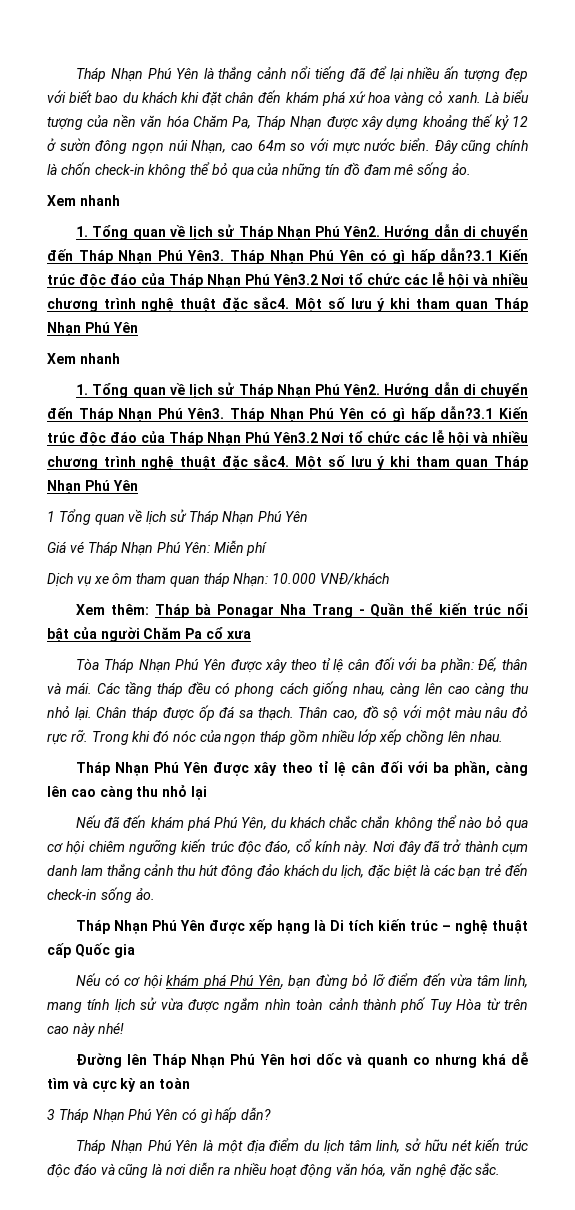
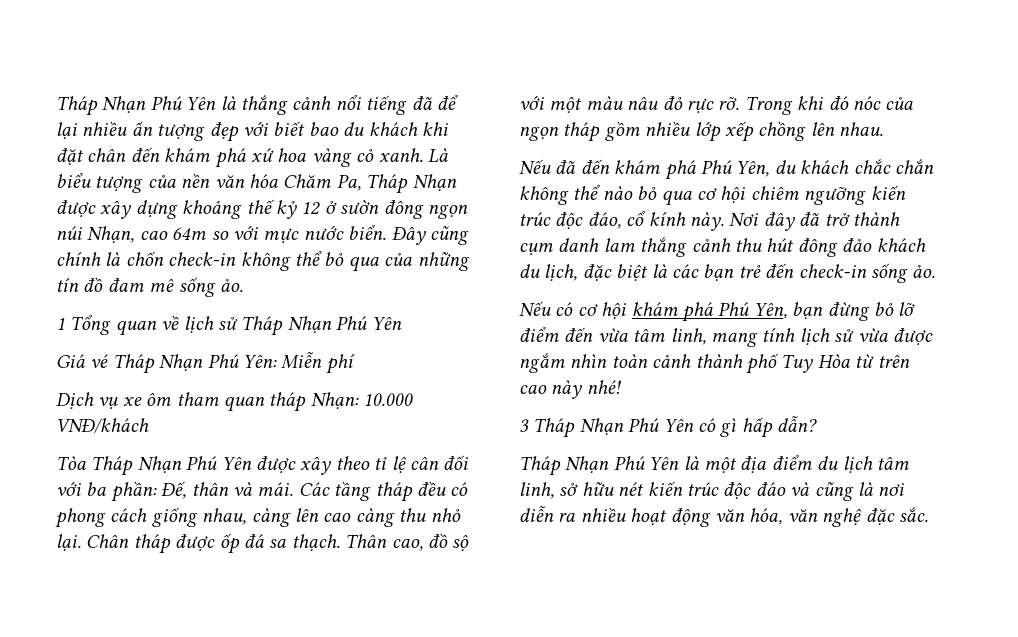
[47,195,120,206] [76,224,528,240] [47,248,529,264] [47,272,528,288] [47,297,528,312] [47,322,138,336] [47,353,120,364] [76,382,528,398] [47,406,529,422] [47,430,528,446] [47,455,528,470] [47,480,138,494] // Xem nhanh // 1. Tổng quan về lịch sử Tháp Nhạn Phú Yên2. Hướng dẫn di chuyển đến Tháp Nhạn Phú Yên3. Tháp Nhạn Phú Yên có gì hấp dẫn?3.1 Kiến trúc độc đáo của Tháp Nhạn Phú Yên3.2 Nơi tổ chức các lễ hội và nhiều chương trình nghệ thuật đặc sắc4. Một số lưu ý khi tham quan Tháp Nhạn Phú Yên // Xem nhanh // 1. Tổng quan về lịch sử Tháp Nhạn Phú Yên2. Hướng dẫn di chuyển đến Tháp Nhạn Phú Yên3. Tháp Nhạn Phú Yên có gì hấp dẫn?3.1 Kiến trúc độc đáo của Tháp Nhạn Phú Yên3.2 Nơi tổ chức các lễ hội và nhiều chương trình nghệ thuật đặc sắc4. Một số lưu ý khi tham quan Tháp Nhạn Phú Yên -> (244, 285) none
[76,603,528,618] [47,627,251,642] // Xem thêm: Tháp bà Ponagar Nha Trang - Quần thể kiến trúc nổi bật của người Chăm Pa cổ xưa -> (149, 425) none
[76,761,529,776] [47,785,207,800] // Tháp Nhạn Phú Yên được xây theo tỉ lệ cân đối với ba phần, càng lên cao càng thu nhỏ lại -> (884, 129) none
[76,919,529,934] [47,943,135,958] // Tháp Nhạn Phú Yên được xếp hạng là Di tích kiến trúc – nghệ thuật cấp Quốc gia -> (936, 271) none
[76,1052,528,1068] [47,1078,190,1092] // Đường lên Tháp Nhạn Phú Yên hơi dốc và quanh co nhưng khá dễ tìm và cực kỳ an toàn -> (621, 387) none

